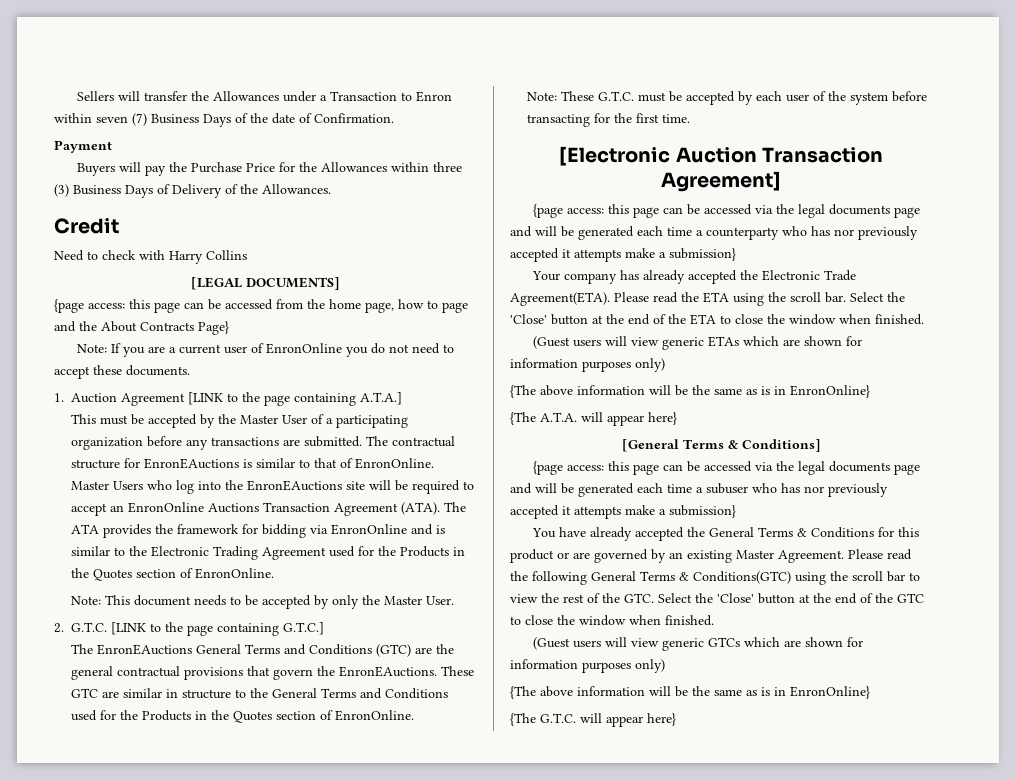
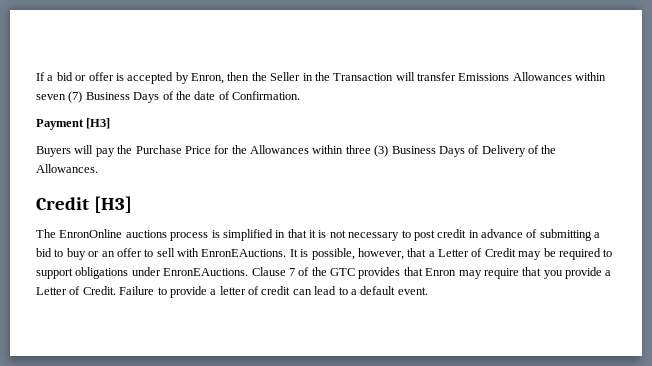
[77,91,453,102] Sellers will transfer the Allowances under a Transaction to Enron -> [36,72,572,84] If a bid or offer is accepted by Enron, then the Seller in the Transaction will transfer Emissions Allowances
(112, 146) none -> [86,118,111,129] [H3]
[54,250,247,264] [190,277,340,290] [54,299,468,313] [54,321,229,335] [77,343,455,357] [54,365,190,379] [54,392,403,406] [71,414,409,428] [71,436,456,450] [71,458,435,469] [71,480,475,494] [71,502,467,516] [71,524,446,538] [71,546,466,560] [71,568,275,581] [71,595,455,609] [54,622,325,636] [71,644,455,657] [71,666,475,680] [71,688,449,699] [71,710,415,723] [527,91,928,105] [527,113,691,127] [559,146,883,166] [661,171,781,192] [533,204,921,218] [510,226,918,240] [510,248,736,262] [532,270,857,284] [510,292,905,306] [510,314,924,325] [533,336,863,350] [510,358,665,372] [510,385,870,398] [510,412,677,426] [621,439,821,452] [533,461,921,475] [510,483,888,497] [510,505,736,519] [532,527,920,541] [510,549,912,563] [510,571,920,585] [510,593,924,604] [510,615,714,626] [533,637,864,651] [510,659,665,673] [510,686,870,699] [510,713,676,727] // Need to check with Harry Collins // [LEGAL DOCUMENTS] // {page access: this page can be accessed from the home page, how to page and the About Contracts Page} // Note: If you are a current user of EnronOnline you do not need to accept these documents. // 1. Auction Agreement [LINK to the page containing A.T.A.] // This must be accepted by the Master User of a participating organization before any transactions are submitted. The contractual structure for EnronEAuctions is similar to that of EnronOnline. Master Users who log into the EnronEAuctions site will be required to accept an EnronOnline Auctions Transaction Agreement (ATA). The ATA provides the framework for bidding via EnronOnline and is similar to the Electronic Trading Agreement used for the Products in the Quotes section of EnronOnline. // Note: This document needs to be accepted by only the Master User. // 2. G.T.C. [LINK to the page containing G.T.C.] // The EnronEAuctions General Terms and Conditions (GTC) are the general contractual provisions that govern the EnronEAuctions. These GTC are similar in structure to the General Terms and Conditions used for the Products in the Quotes section of EnronOnline. // Note: These G.T.C. must be accepted by each user of the system before transacting for the first time. // [Electronic Auction Transaction Agreement] // {page access: this page can be accessed via the legal documents page and will be generated each time a counterparty who has nor previously accepted it attempts make a submission} // Your company has already accepted the Electronic Trade Agreement(ETA). Please read the ETA using the scroll bar. Select the 'Close' button at the end of the ETA to close the window when finished. // (Guest users will view generic ETAs which are shown for information purposes only) // {The above information will be the same as is in EnronOnline} // {The A.T.A. will appear here} // [General Terms & Conditions] // {page access: this page can be accessed via the legal documents page and will be generated each time a subuser who has nor previously accepted it attempts make a submission} // You have already accepted the General Terms & Conditions for this product or are governed by an existing Master Agreement. Please read the following General Terms & Conditions(GTC) using the scroll bar to view the rest of the GTC. Select the 'Close' button at the end of the GTC to close the window when finished. // (Guest users will view generic GTCs which are shown for information purposes only) // {The above information will be the same as is in EnronOnline} // {The G.T.C. will appear here} -> [93,196,132,213] [36,229,601,241] [36,248,613,260] [36,267,612,279] [36,286,428,298] [H3] // The EnronOnline auctions process is simplified in that it is not necessary to post credit in advance of submitting a bid to buy or an offer to sell with EnronEAuctions. It is possible, however, that a Letter of Credit may be required to support obligations under EnronEAuctions. Clause 7 of the GTC provides that Enron may require that you provide a Letter of Credit. Failure to provide a letter of credit can lead to a default event.

